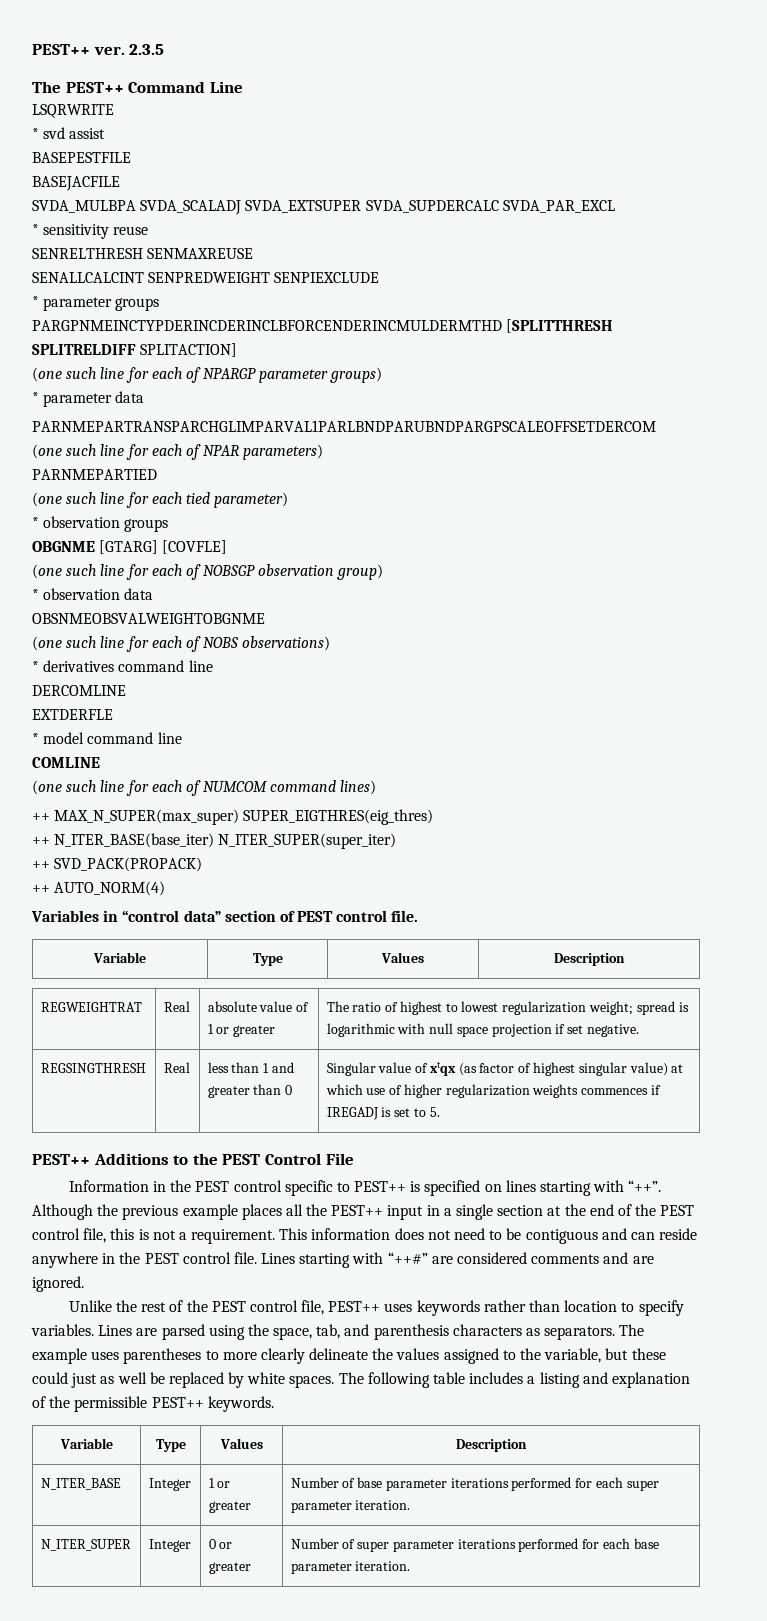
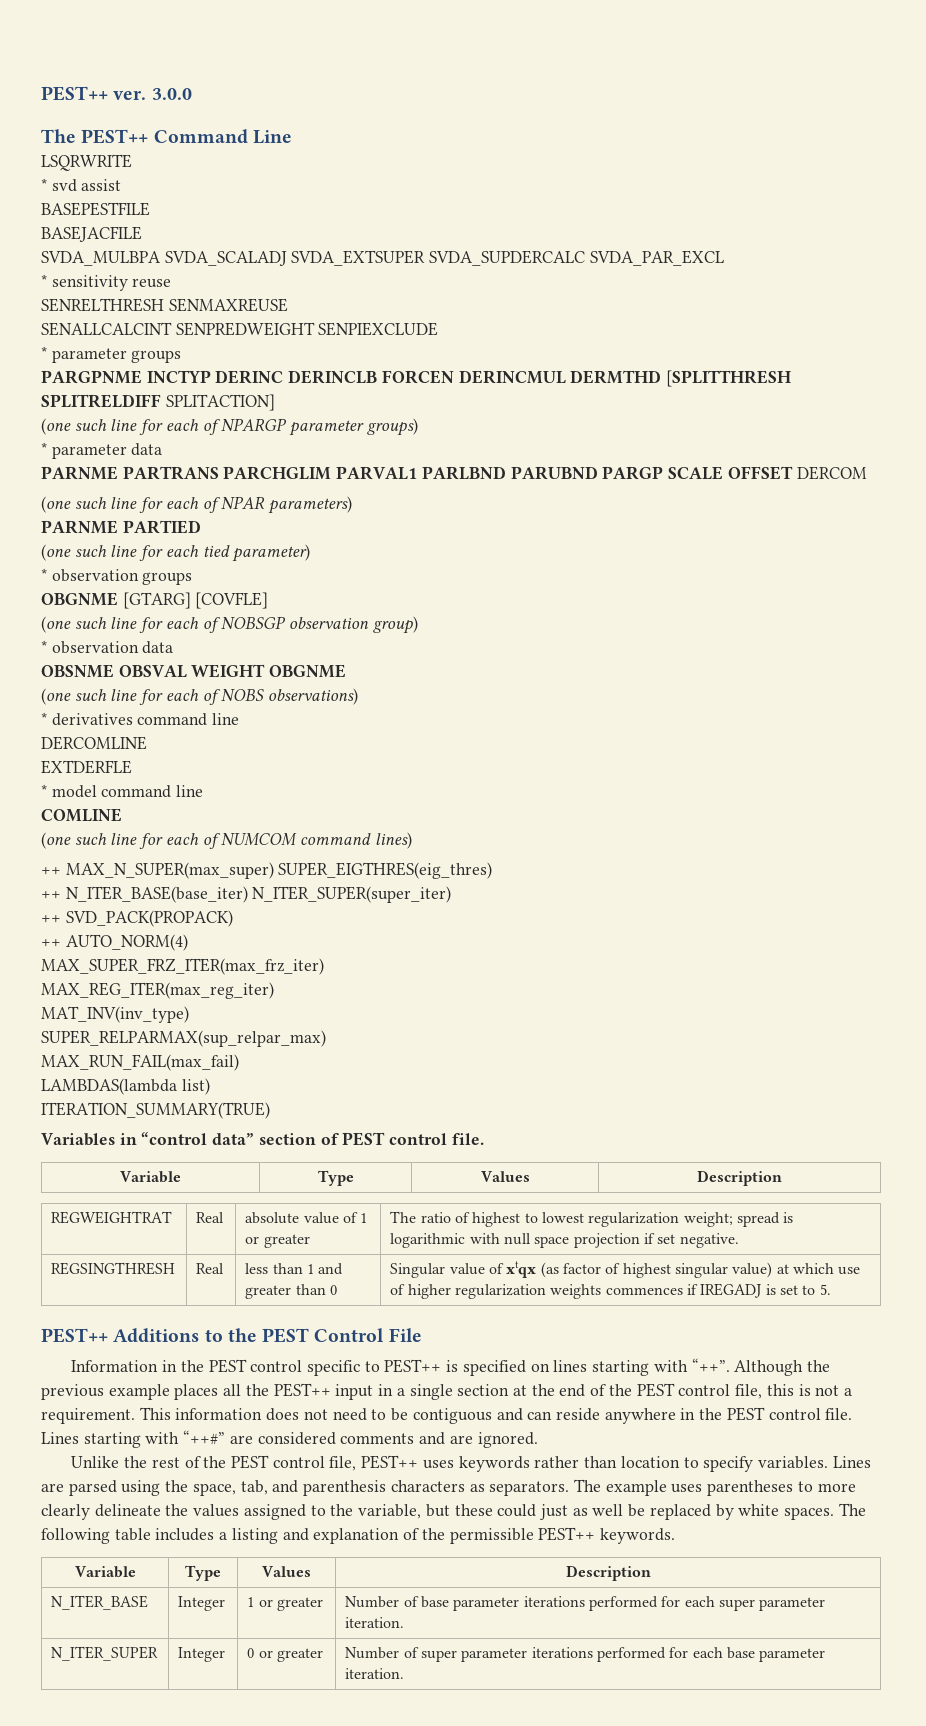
[129,44,165,55] 2.3.5 -> [151,88,192,100] 3.0.0
[32,320,502,331] PARGPNMEINCTYPDERINCDERINCLBFORCENDERINCMULDERMTHD -> [41,370,662,384] PARGPNME INCTYP DERINC DERINCLB FORCEN DERINCMUL DERMTHD
[32,420,656,432] PARNMEPARTRANSPARCHGLIMPARVAL1PARLBNDPARUBNDPARGPSCALEOFFSETDERCOM -> [41,466,867,480] PARNME PARTRANS PARCHGLIM PARVAL1 PARLBND PARUBND PARGP SCALE OFFSET DERCOM
[32,469,157,480] PARNMEPARTIED -> [41,520,201,534] PARNME PARTIED
[32,613,265,624] OBSNMEOBSVALWEIGHTOBGNME -> [41,664,347,678] OBSNME OBSVAL WEIGHT OBGNME
(166, 888) none -> [41,958,324,975] [41,982,274,999] [41,1006,189,1023] [41,1030,326,1047] [41,1054,239,1071] [41,1078,210,1095] [41,1102,270,1119] // MAX_SUPER_FRZ_ITER(max_frz_iter) // MAX_REG_ITER(max_reg_iter) // MAT_INV(inv_type) // SUPER_RELPARMAX(sup_relpar_max) // MAX_RUN_FAIL(max_fail) // LAMBDAS(lambda list) // ITERATION_SUMMARY(TRUE)

